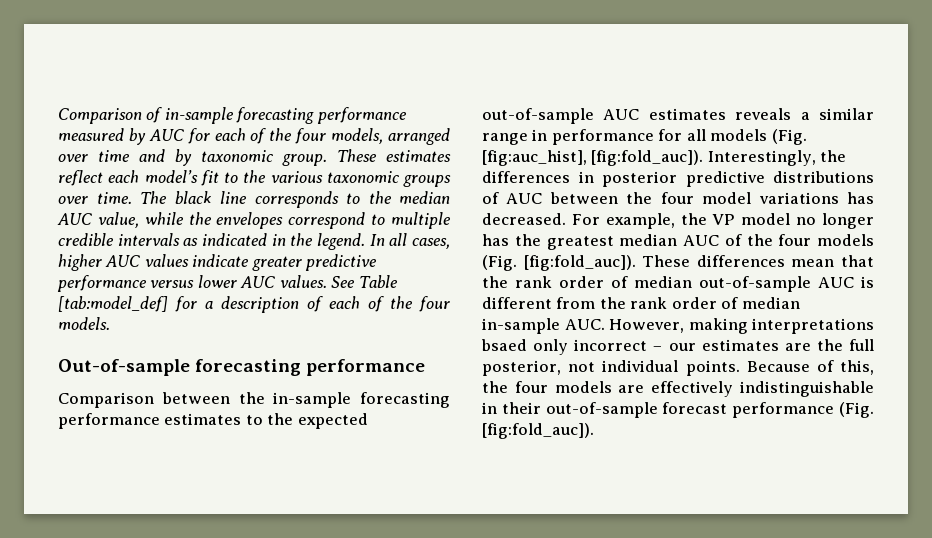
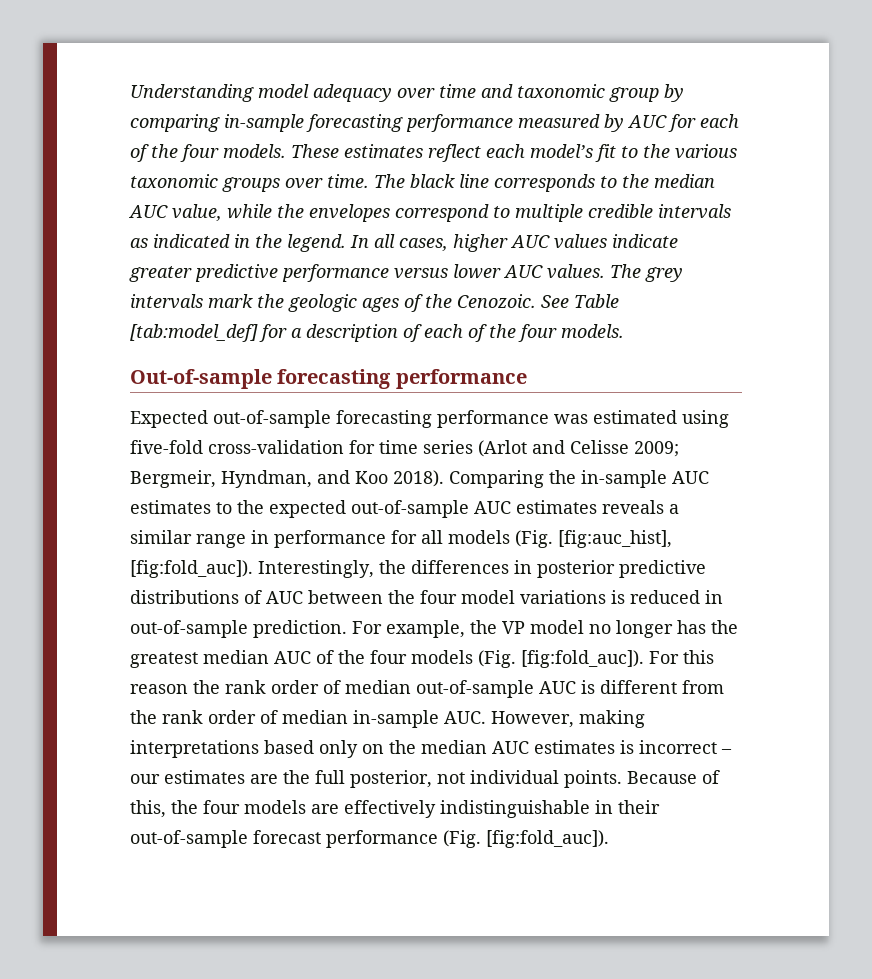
[58,107,163,124] Comparison of -> [130,84,684,102] [130,114,220,132] Understanding model adequacy over time and taxonomic group by comparing
[331,128,450,145] [58,149,327,166] models, arranged over time and by taxonomic group. -> [223,144,286,158] models.
(327, 281) none -> [610,264,683,282] [130,294,536,312] The grey intervals mark the geologic ages of the Cenozoic.
[58,392,450,408] [58,413,160,429] Comparison between the in-sample forecasting performance -> [130,410,729,428] [130,440,679,457] [130,470,709,488] Expected out-of-sample forecasting performance was estimated using five-fold cross-validation for time series (Arlot and Celisse 2009; Bergmeir, Hyndman, and Koo 2018). Comparing the in-sample AUC
[847,192,874,204] [482,213,566,225] has decreased. -> [611,590,723,604] [130,620,347,638] is reduced in out-of-sample prediction.
[642,255,874,267] These differences mean that -> [649,650,714,664] [130,684,188,694] For this reason
[481,339,569,355] bsaed only -> [264,740,634,758] based only on the median AUC estimates is

